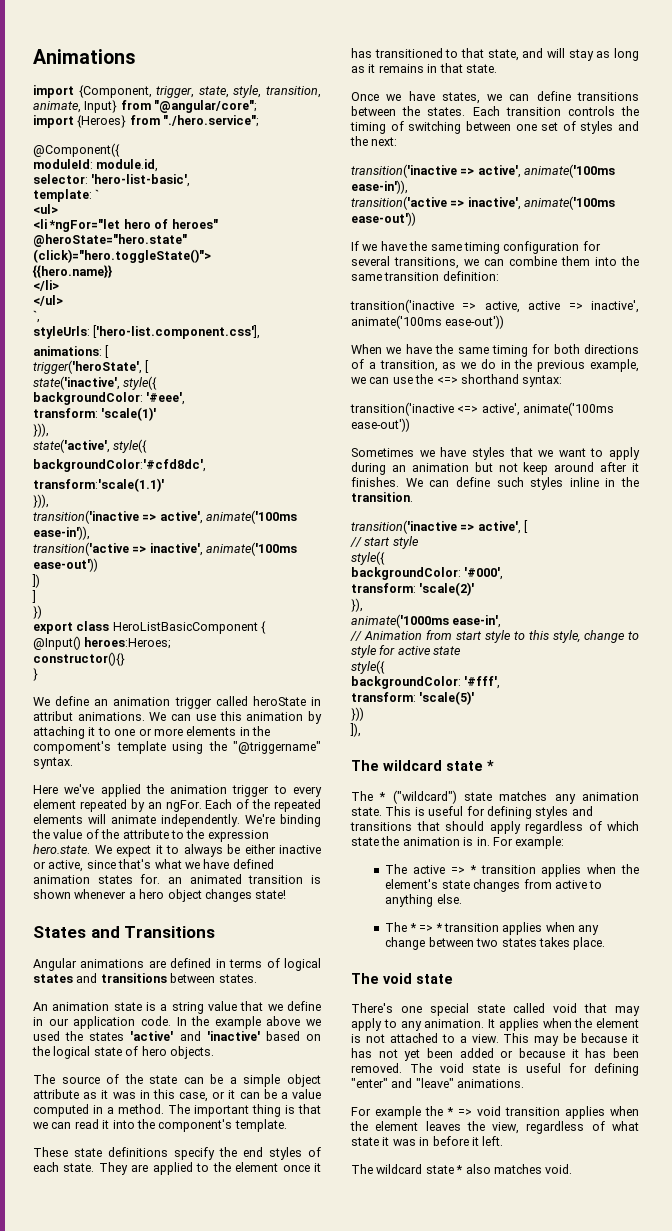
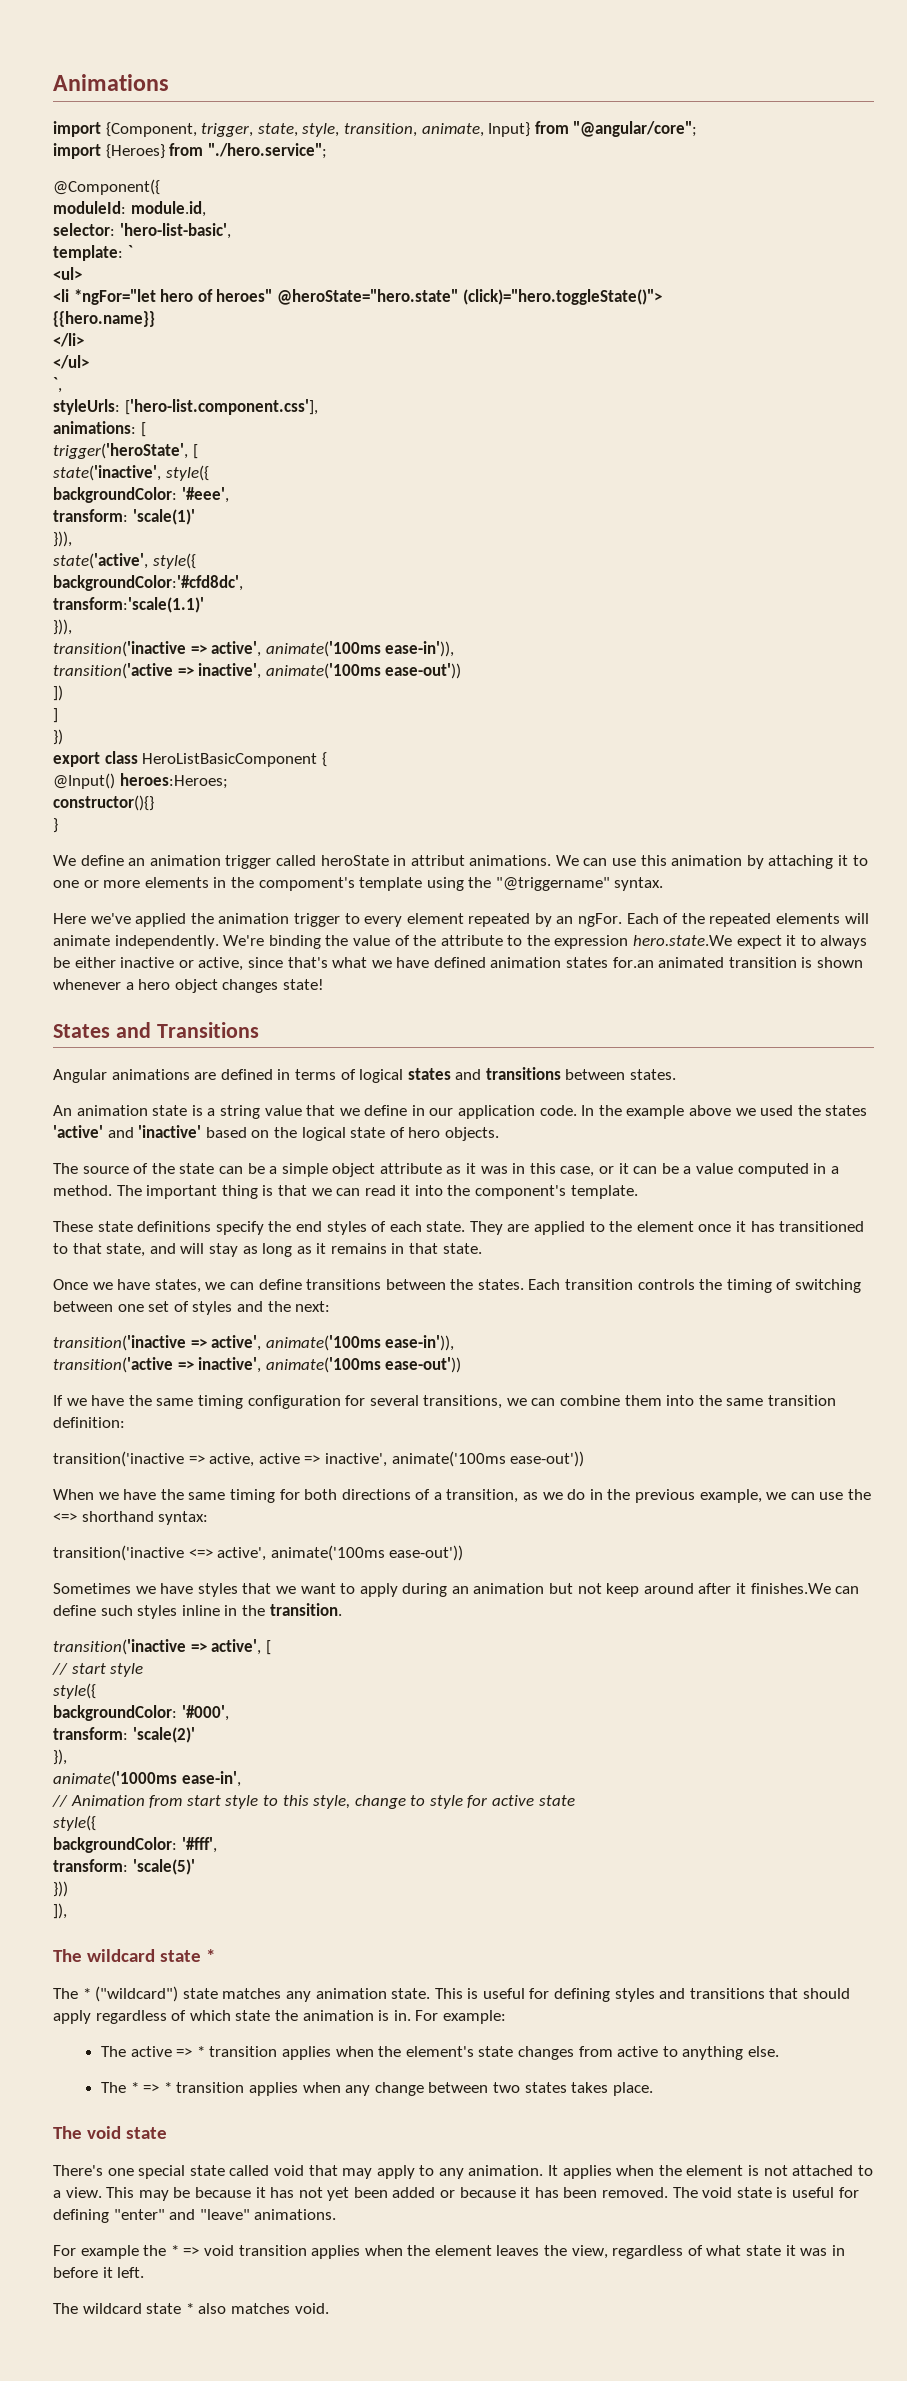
[33,844,112,854] hero.state. We -> [633,935,733,946] hero.state.We
[140,874,182,884] for. an -> [612,957,654,968] for.an
[351,477,423,487] finishes. We -> [750,1583,831,1594] finishes.We

